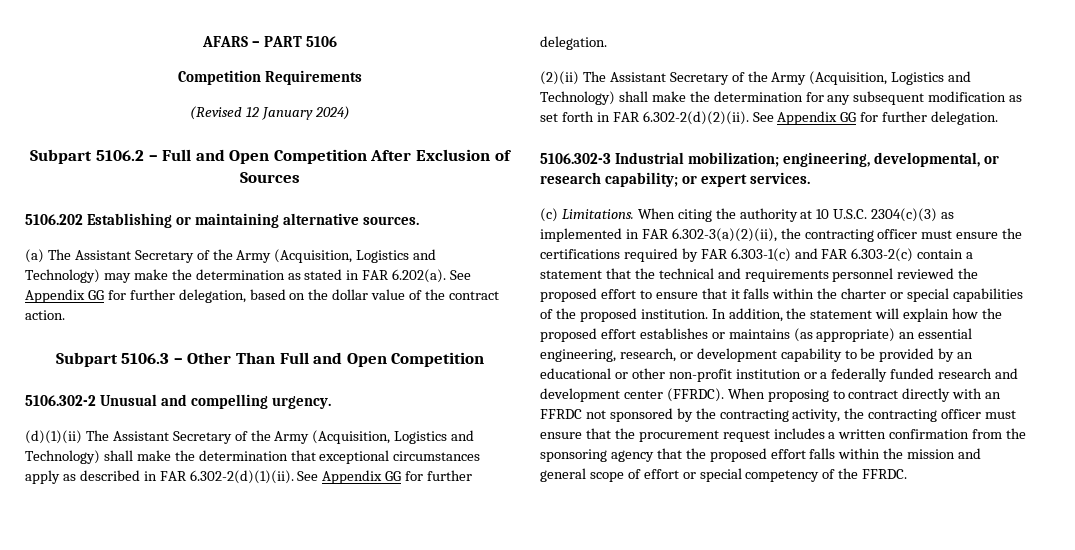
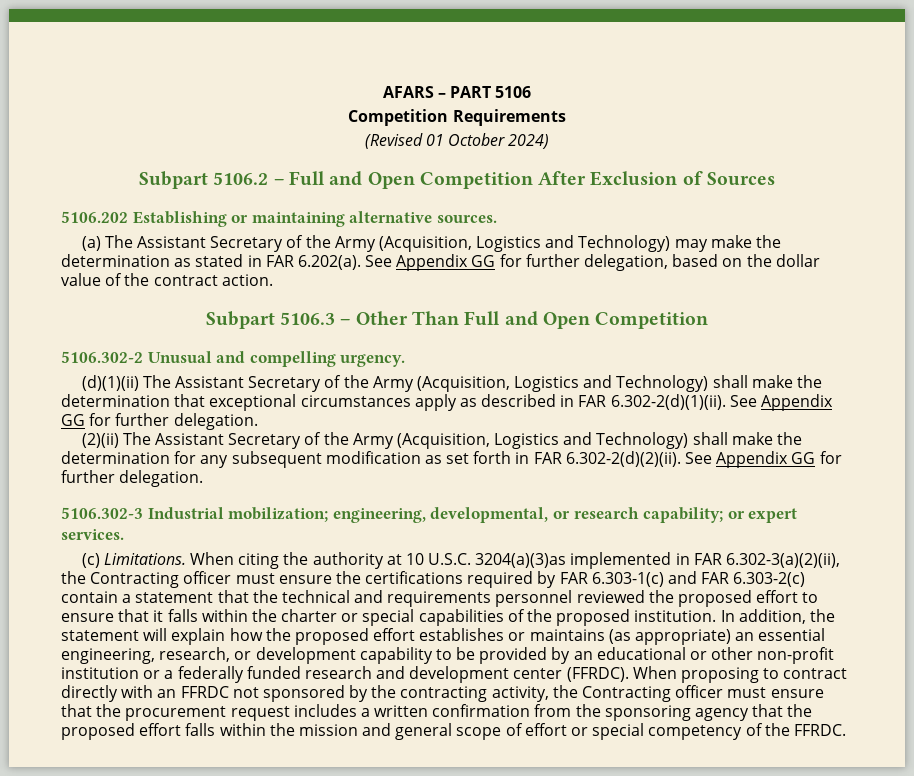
[246,107,313,120] 12 January -> [425,133,506,146] 01 October
[871,208,955,222] 2304(c)(3) as -> [475,553,567,568] 3204(a)(3)as
[804,229,874,242] contracting -> [90,572,180,588] Contracting
[868,409,938,422] contracting -> [582,686,672,702] Contracting

